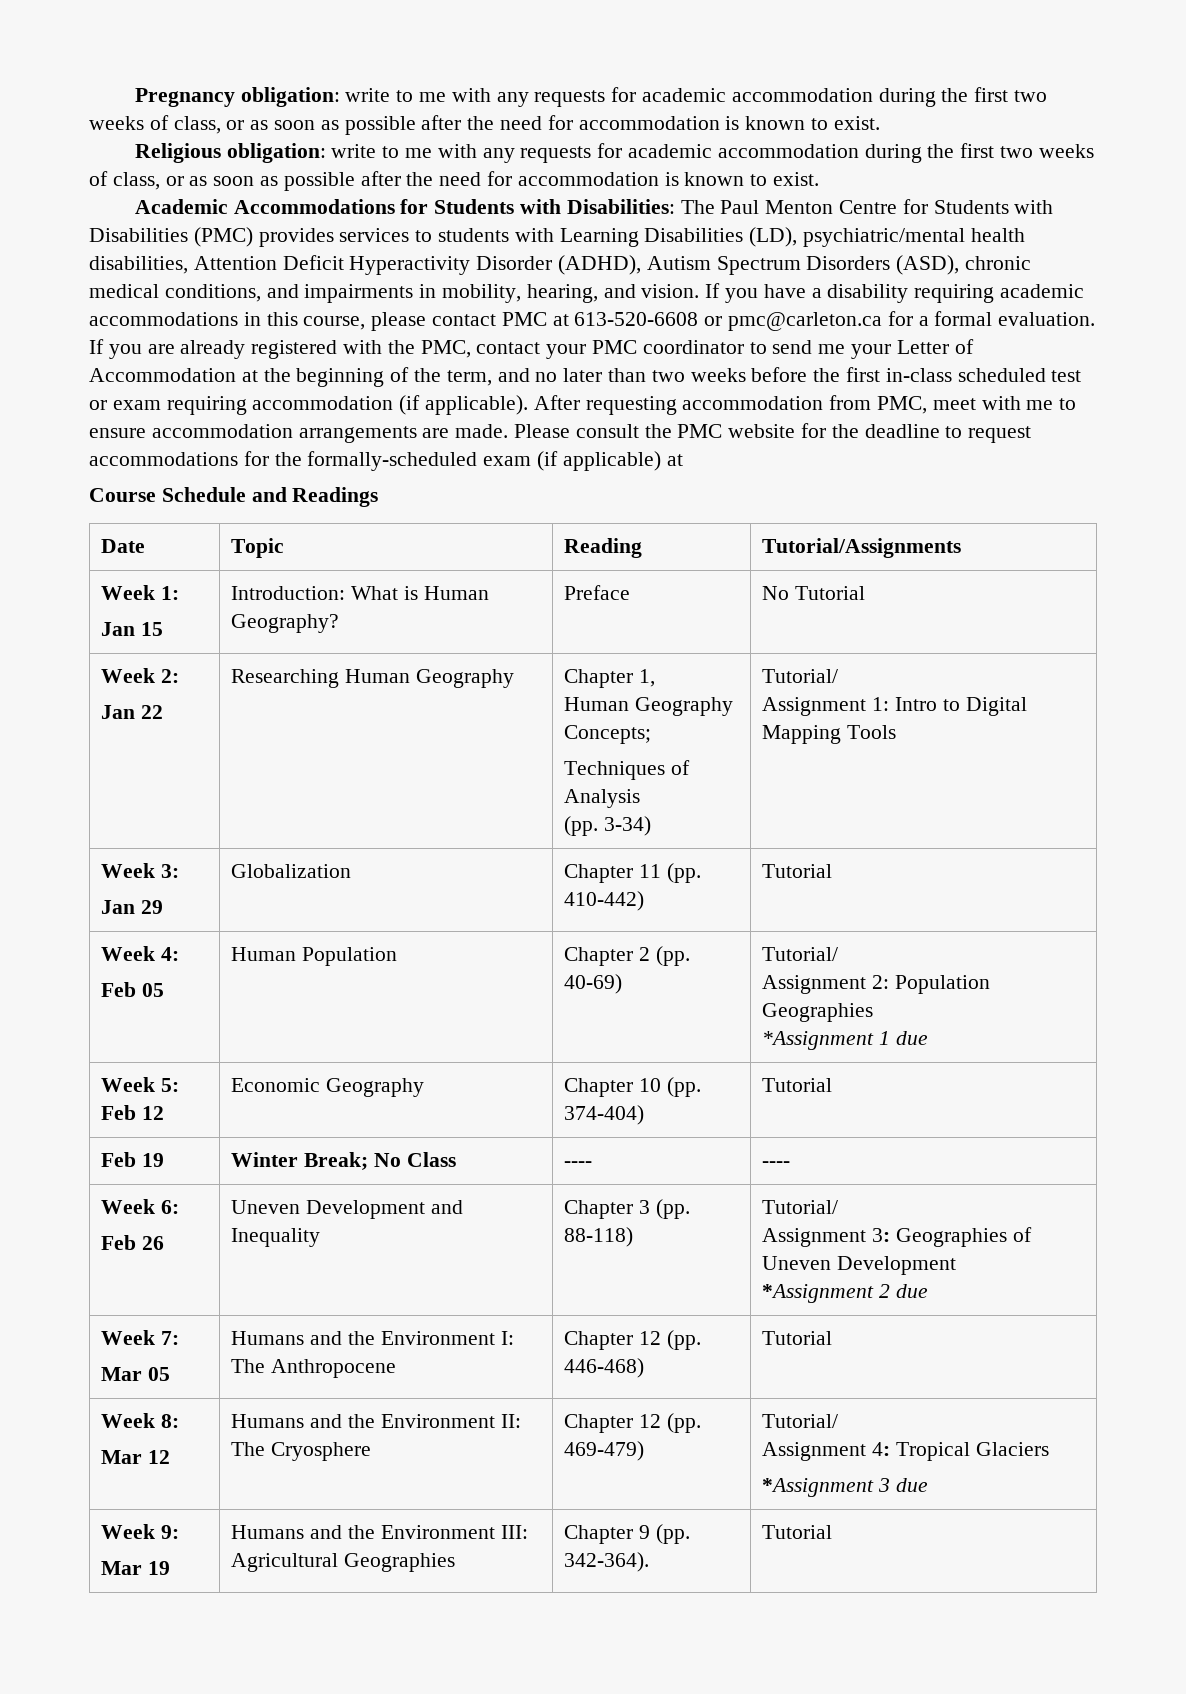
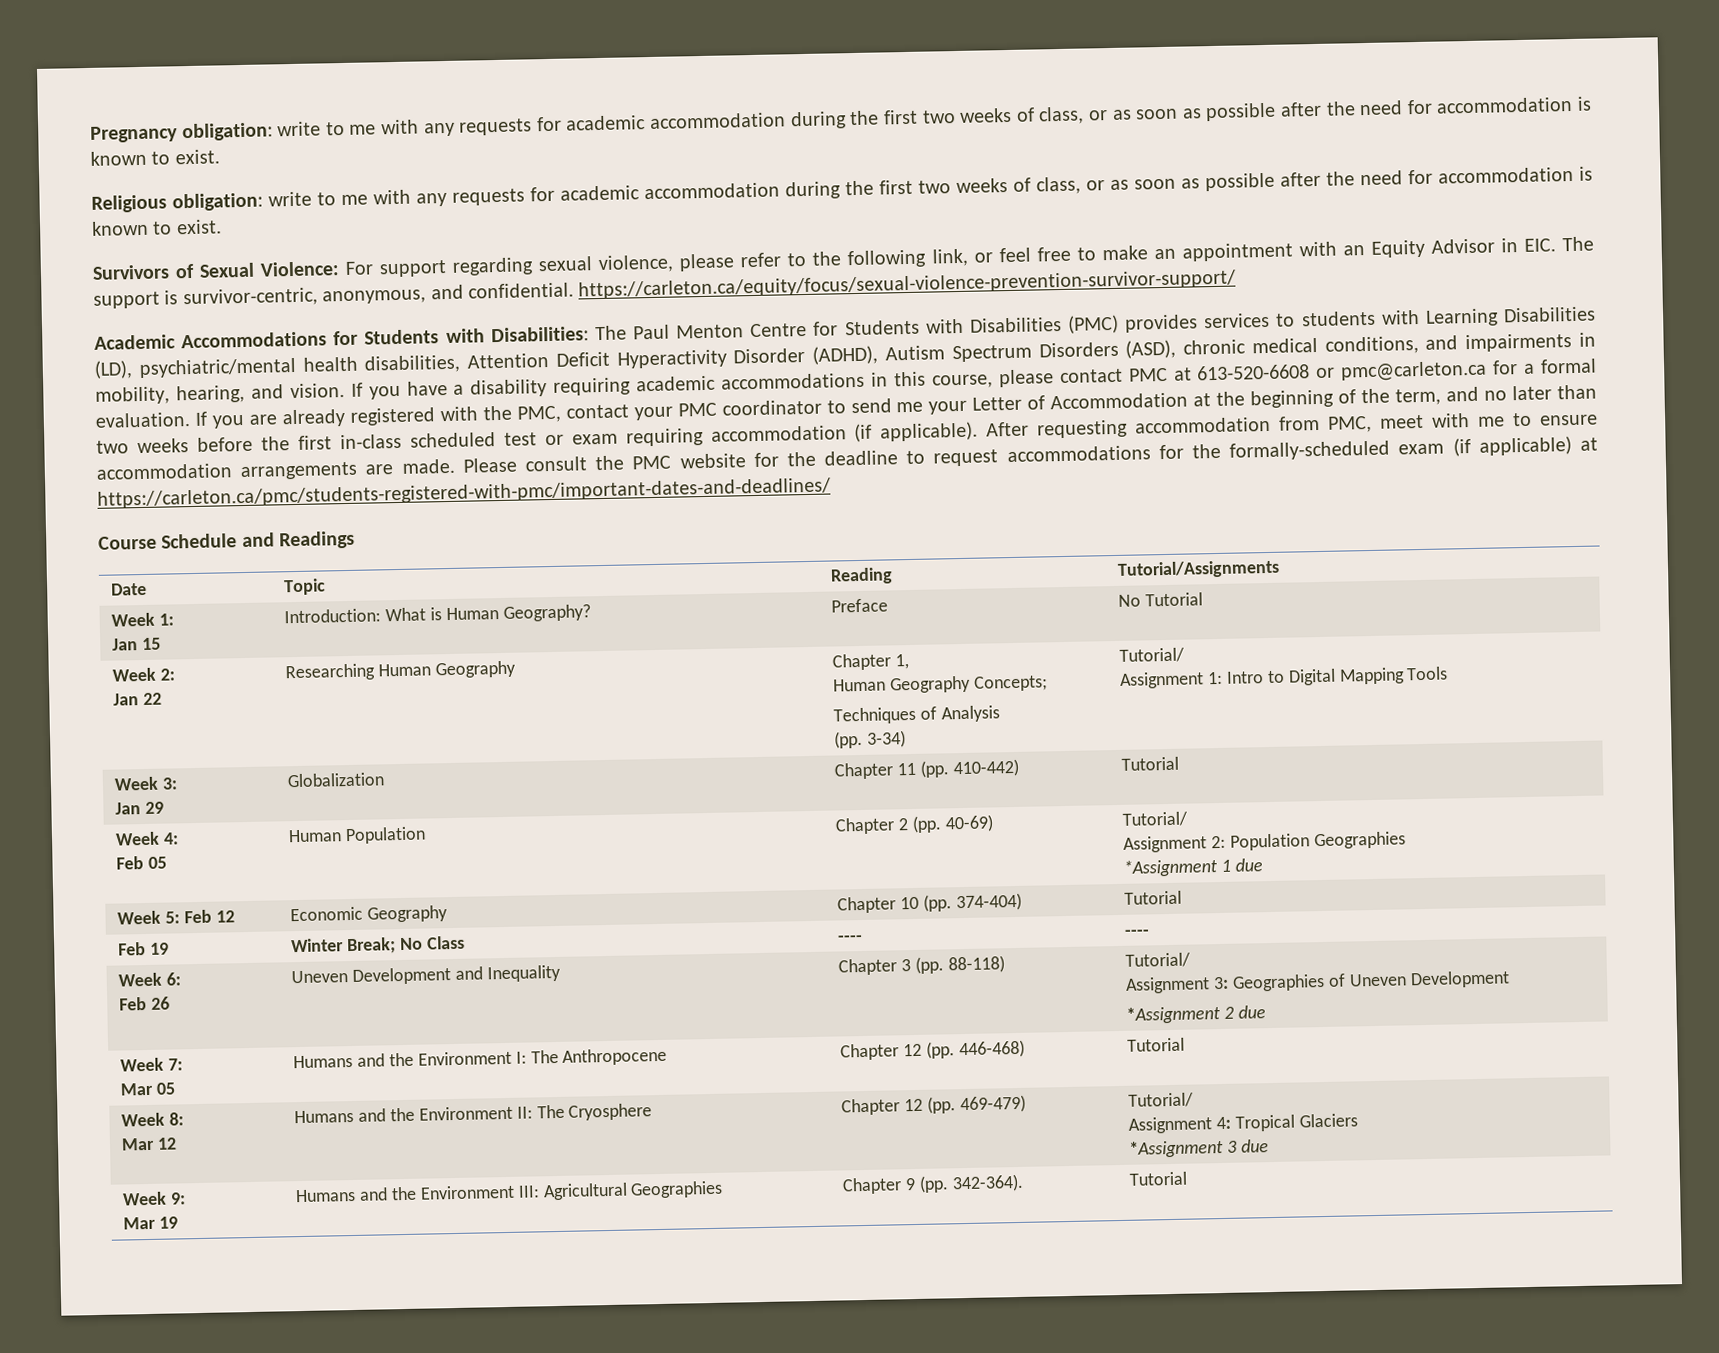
(820, 179) none -> [92,236,1594,280] [93,269,1237,309] // Survivors of Sexual Violence: For support regarding sexual violence, please refer to the following link, or feel free to make an appointment with an Equity Advisor in EIC. The support is survivor-centric, anonymous, and confidential. https://carleton.ca/equity/focus/sexual-violence-prevention-survivor-support/
(683, 460) none -> [97,477,831,509] https://carleton.ca/pmc/students-registered-with-pmc/important-dates-and-deadlines/

